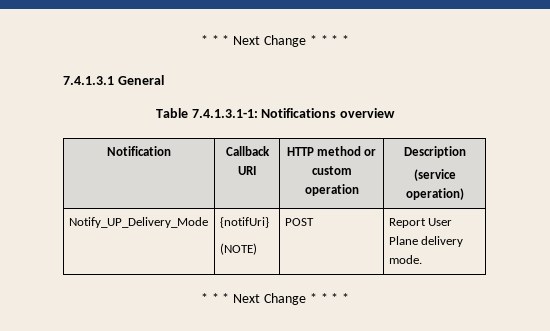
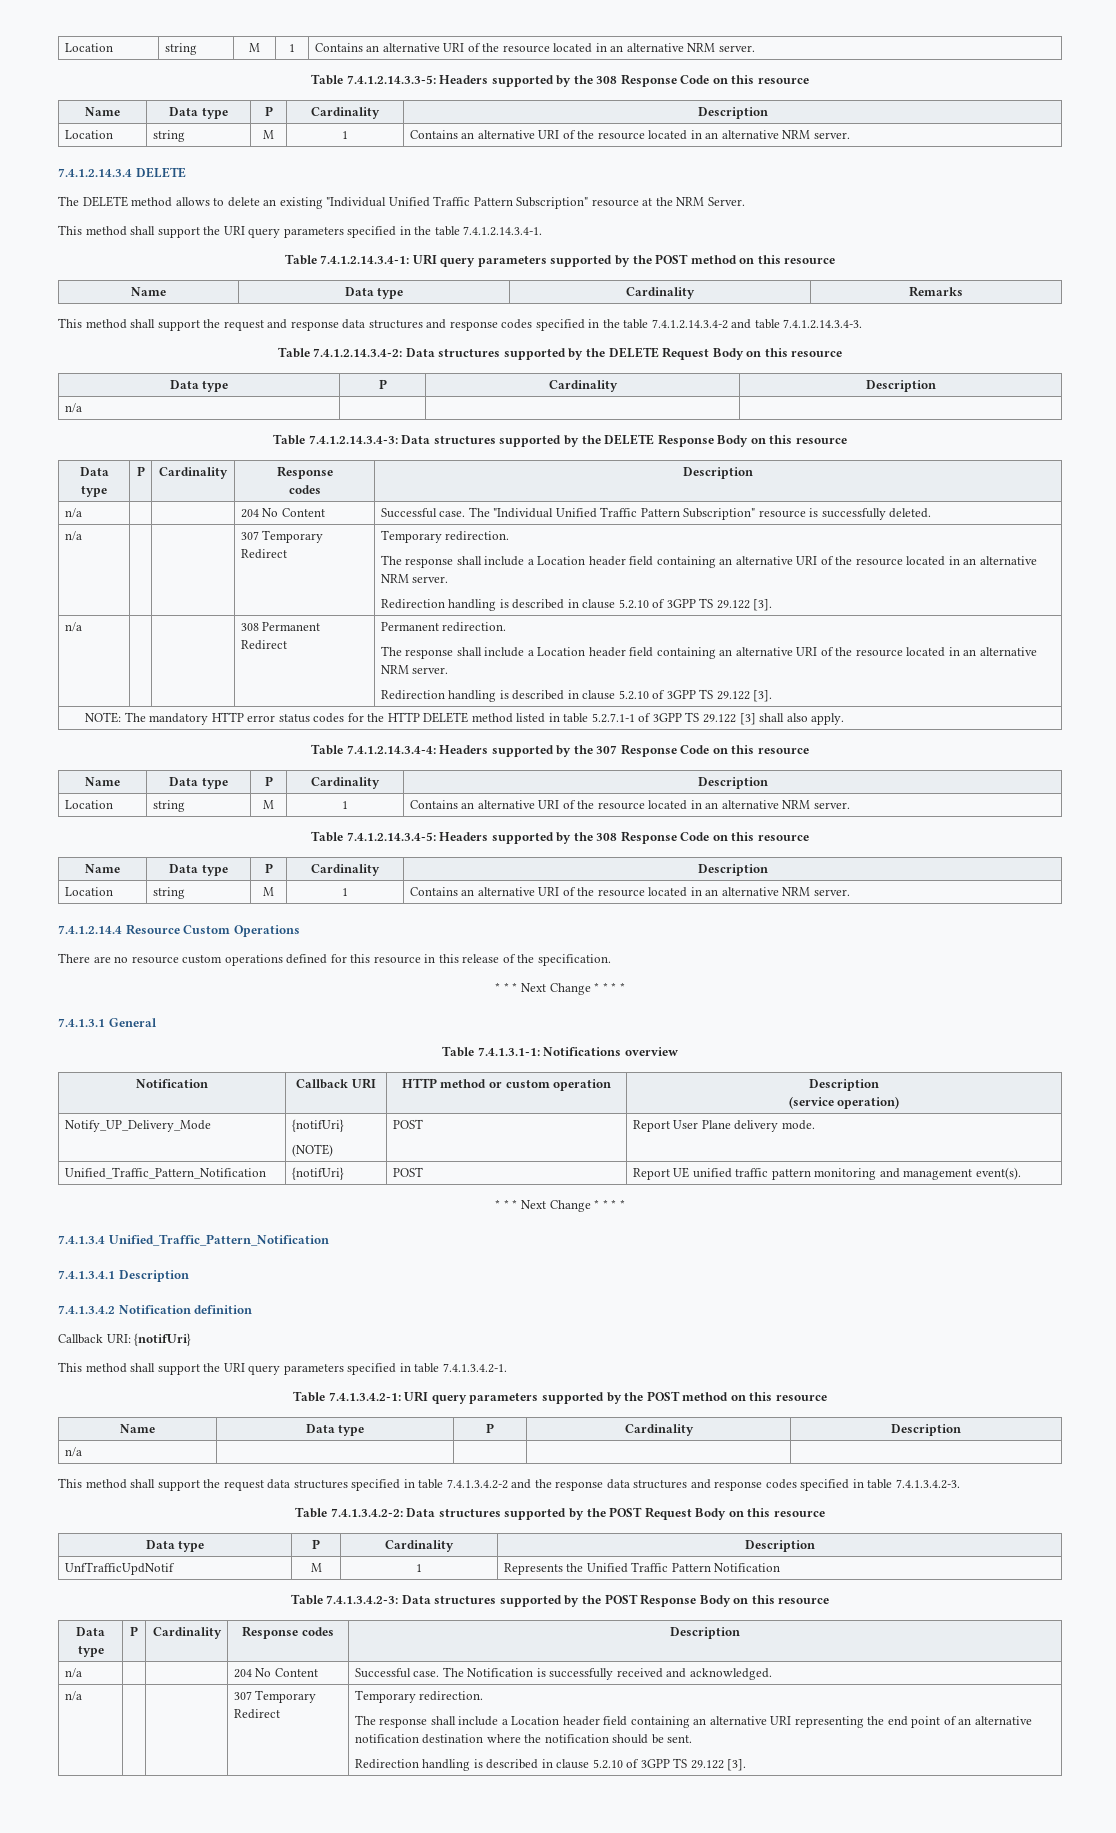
(200, 40) none -> [64,43,113,52] [164,43,197,55] [249,43,260,52] [289,44,295,52] [314,43,755,53] [311,74,809,87] [85,107,120,116] [169,107,228,119] [264,106,273,116] [311,107,380,119] [697,107,768,119] [64,130,113,139] [152,130,185,142] [263,130,274,139] [342,131,349,139] [409,130,850,140] [58,167,186,178] [58,196,745,209] [58,225,543,238] [284,254,836,267] [131,287,166,296] [344,287,404,299] [626,287,695,299] [909,286,963,297] [58,318,863,331] [277,347,843,360] [169,380,229,392] [378,379,387,389] [548,380,618,392] [865,380,936,392] [64,403,82,413] [273,434,847,447] [79,467,109,476] [81,485,107,497] [136,466,145,476] [159,467,228,479] [276,466,333,479] [288,485,321,494] [682,467,753,479] [64,508,82,518] [240,508,325,518] [380,507,932,520] [64,531,82,541] [240,530,324,543] [240,549,287,559] [380,530,510,543] [380,555,1037,568] [380,574,449,583] [380,598,773,611] [64,622,82,632] [240,622,321,631] [240,640,287,650] [380,622,507,632] [380,646,1037,659] [380,665,449,674] [380,689,773,702] [85,712,845,725] [311,744,809,757] [85,777,120,786] [169,777,228,789] [264,776,273,786] [311,777,380,789] [697,777,768,789] [64,800,113,809] [152,800,185,812] [263,800,274,809] [342,801,349,809] [409,800,850,810] [311,831,809,844] [85,864,120,873] [169,864,228,876] [264,863,273,873] [311,864,380,876] [697,864,768,876] [64,887,113,896] [152,887,185,899] [263,887,274,896] [342,888,349,896] [409,887,850,897] [58,924,300,937] [58,953,611,966] Location | string | M | 1 | Contains an alternative URI of the resource located in an alternative NRM server. // Table 7.4.1.2.14.3.3-5: Headers supported by the 308 Response Code on this resource // Name | Data type | P | Cardinality | Description // Location | string | M | 1 | Contains an alternative URI of the resource located in an alternative NRM server. // 7.4.1.2.14.3.4 DELETE // The DELETE method allows to delete an existing "Individual Unified Traffic Pattern Subscription" resource at the NRM Server. // This method shall support the URI query parameters specified in the table 7.4.1.2.14.3.4-1. // Table 7.4.1.2.14.3.4-1: URI query parameters supported by the POST method on this resource // Name | Data type | Cardinality | Remarks // This method shall support the request and response data structures and response codes specified in the table 7.4.1.2.14.3.4-2 and table 7.4.1.2.14.3.4-3. // Table 7.4.1.2.14.3.4-2: Data structures supported by the DELETE Request Body on this resource // Data type | P | Cardinality | Description // n/a | | | // Table 7.4.1.2.14.3.4-3: Data structures supported by the DELETE Response Body on this resource // Data type | P | Cardinality | Response // codes | Description // n/a | | | 204 No Content | Successful case. The "Individual Unified Traffic Pattern Subscription" resource is successfully deleted. // n/a | | | 307 Temporary Redirect | Temporary redirection. // The response shall include a Location header field containing an alternative URI of the resource located in an alternative NRM server. // Redirection handling is described in clause 5.2.10 of 3GPP TS 29.122 [3]. // n/a | | | 308 Permanent Redirect | Permanent redirection. // The response shall include a Location header field containing an alternative URI of the resource located in an alternative NRM server. // Redirection handling is described in clause 5.2.10 of 3GPP TS 29.122 [3]. // NOTE: The mandatory HTTP error status codes for the HTTP DELETE method listed in table 5.2.7.1-1 of 3GPP TS 29.122 [3] shall also apply. // Table 7.4.1.2.14.3.4-4: Headers supported by the 307 Response Code on this resource // Name | Data type | P | Cardinality | Description // Location | string | M | 1 | Contains an alternative URI of the resource located in an alternative NRM server. // Table 7.4.1.2.14.3.4-5: Headers supported by the 308 Response Code on this resource // Name | Data type | P | Cardinality | Description // Location | string | M | 1 | Contains an alternative URI of the resource located in an alternative NRM server. // 7.4.1.2.14.4 Resource Custom Operations // There are no resource custom operations defined for this resource in this release of the specification. //
[200,293,350,305] // * * * Next Change * * * * -> [64,1167,266,1179] [291,1167,344,1180] [392,1167,423,1177] [632,1167,1021,1180] [495,1199,625,1212] [58,1234,329,1246] [58,1270,189,1282] [58,1305,253,1314] [58,1333,192,1346] [58,1362,507,1375] [293,1391,827,1404] [120,1424,155,1433] [305,1424,365,1436] [486,1423,494,1433] [624,1424,694,1436] [891,1424,961,1436] [64,1447,82,1457] [58,1478,960,1491] [295,1507,825,1520] [145,1540,205,1552] [312,1539,320,1549] [385,1540,455,1552] [744,1540,815,1552] [64,1562,175,1575] [310,1563,322,1572] [416,1564,423,1572] [503,1562,781,1575] [290,1594,830,1607] [76,1627,105,1636] [77,1645,104,1657] [130,1626,138,1636] [152,1627,222,1639] [242,1626,334,1639] [669,1627,740,1639] [64,1668,82,1678] [233,1668,318,1678] [354,1667,772,1680] [64,1691,82,1701] [233,1690,317,1703] [233,1709,280,1719] [354,1690,484,1703] [354,1715,1032,1728] [354,1734,693,1744] [354,1758,747,1771] // Unified_Traffic_Pattern_Notification | {notifUri} | POST | Report UE unified traffic pattern monitoring and management event(s). // * * * Next Change * * * * // 7.4.1.3.4 Unified_Traffic_Pattern_Notification // 7.4.1.3.4.1 Description // 7.4.1.3.4.2 Notification definition // Callback URI: {notifUri} // This method shall support the URI query parameters specified in table 7.4.1.3.4.2-1. // Table 7.4.1.3.4.2-1: URI query parameters supported by the POST method on this resource // Name | Data type | P | Cardinality | Description // n/a | | | | // This method shall support the request data structures specified in table 7.4.1.3.4.2-2 and the response data structures and response codes specified in table 7.4.1.3.4.2-3. // Table 7.4.1.3.4.2-2: Data structures supported by the POST Request Body on this resource // Data type | P | Cardinality | Description // UnfTrafficUpdNotif | M | 1 | Represents the Unified Traffic Pattern Notification // Table 7.4.1.3.4.2-3: Data structures supported by the POST Response Body on this resource // Data type | P | Cardinality | Response codes | Description // n/a | | | 204 No Content | Successful case. The Notification is successfully received and acknowledged. // n/a | | | 307 Temporary Redirect | Temporary redirection. // The response shall include a Location header field containing an alternative URI representing the end point of an alternative notification destination where the notification should be sent. // Redirection handling is described in clause 5.2.10 of 3GPP TS 29.122 [3].

